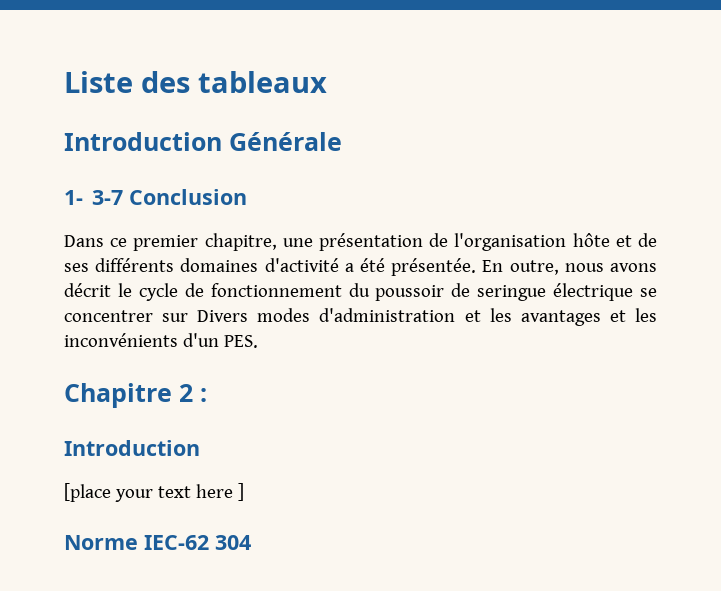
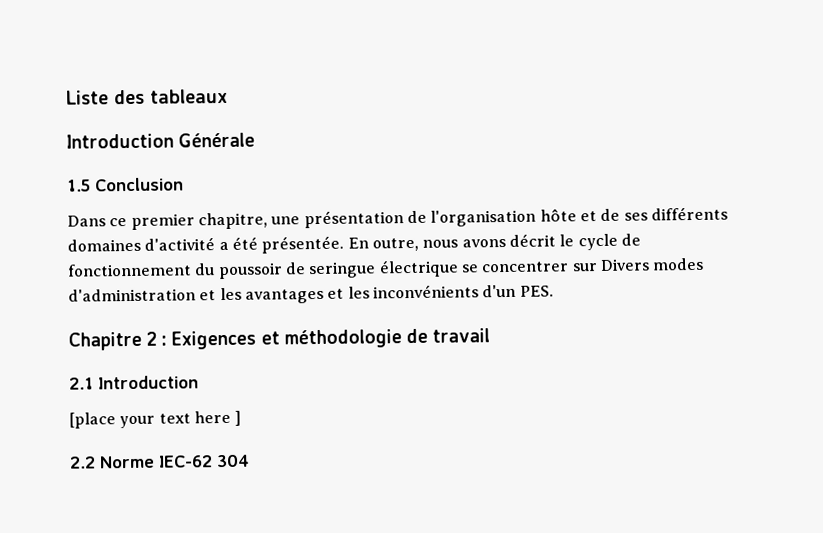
[64,190,124,205] 1- 3-7 -> [67,179,91,192] 1.5
(207, 395) // -> [171,328,490,350] [69,377,94,390] Exigences et méthodologie de travail // 2.1
(244, 492) none -> [70,456,96,469] 2.2

